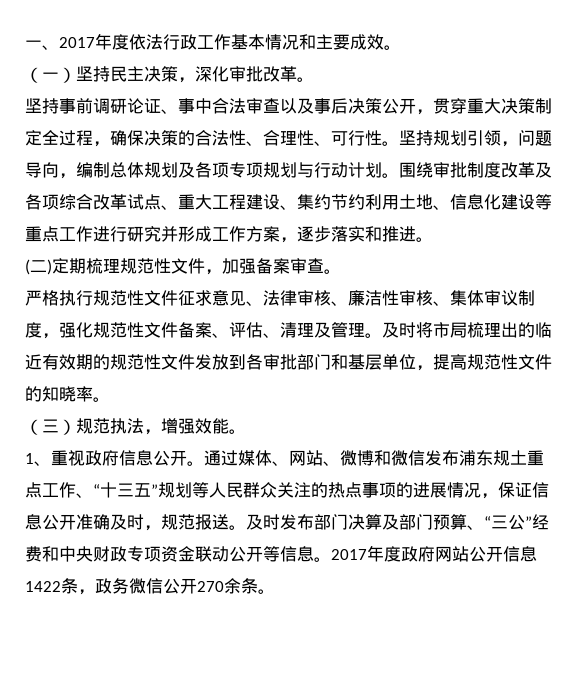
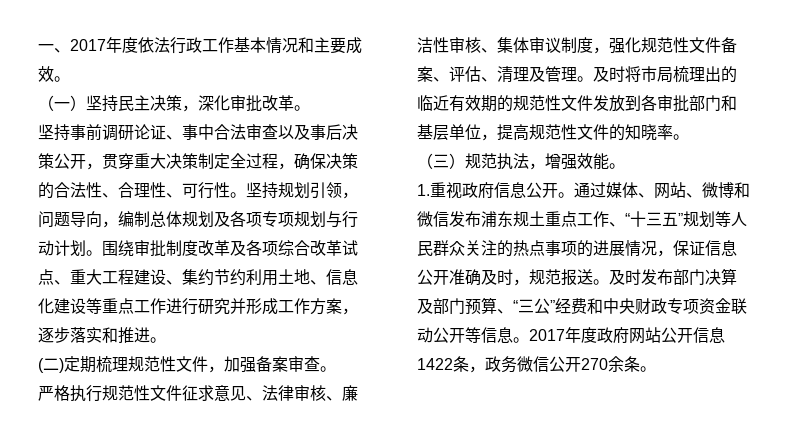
[25,453,51,466] 1、 -> [417,184,430,196] 1.

